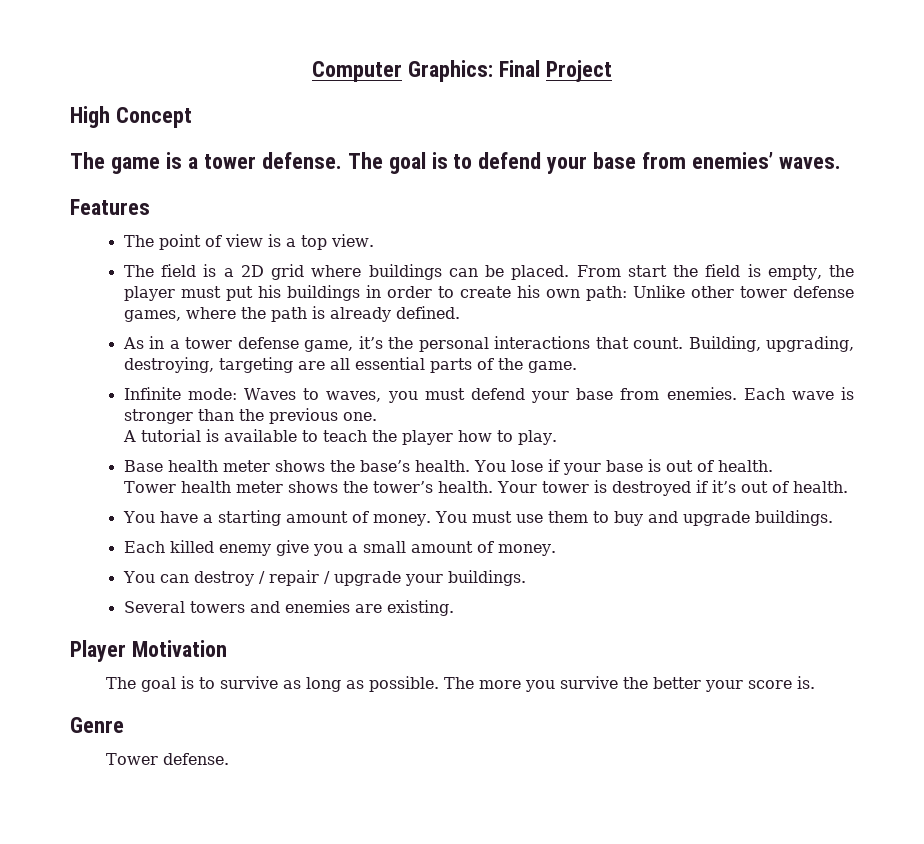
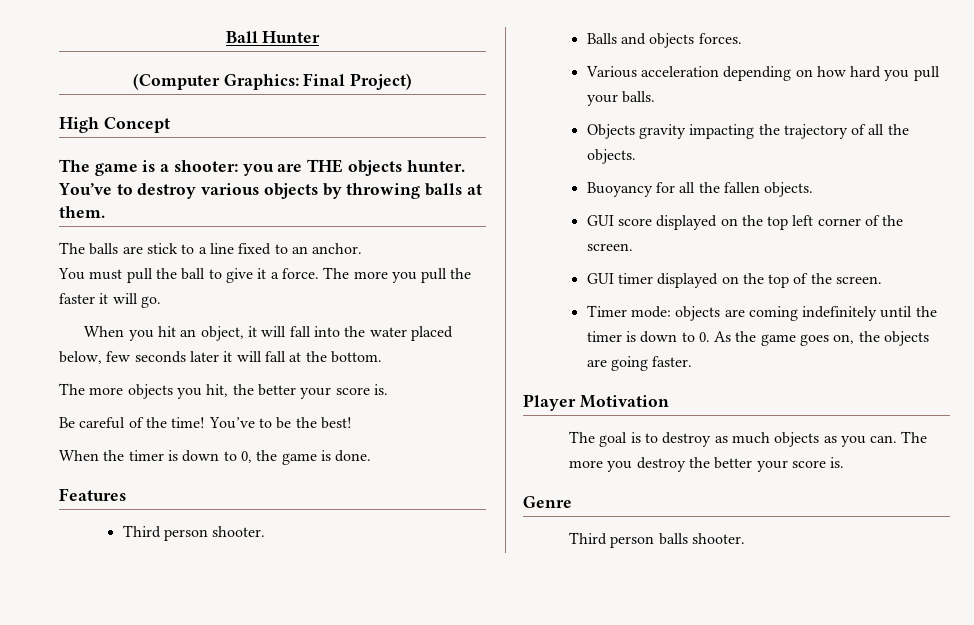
[312,61,403,82] Computer -> [225,31,321,43] [132,73,220,90] Ball Hunter // (Computer
[545,60,612,82] Project -> [350,73,413,90] Project)
[203,152,842,174] [70,199,150,215] [123,234,374,250] [123,264,854,280] [123,285,855,301] [123,306,460,322] [122,336,854,352] [123,357,577,373] [123,387,854,403] [123,408,377,424] [123,429,558,445] [123,459,773,475] [124,480,849,496] [122,510,833,526] [123,540,556,556] [122,570,526,586] [123,600,454,616] tower defense. The goal is to defend your base from enemies’ waves. // Features // The point of view is a top view. // The field is a 2D grid where buildings can be placed. From start the field is empty, the player must put his buildings in order to create his own path: Unlike other tower defense games, where the path is already defined. // As in a tower defense game, it’s the personal interactions that count. Building, upgrading, destroying, targeting are all essential parts of the game. // Infinite mode: Waves to waves, you must defend your base from enemies. Each wave is stronger than the previous one. // A tutorial is available to teach the player how to play. // Base health meter shows the base’s health. You lose if your base is out of health. // Tower health meter shows the tower’s health. Your tower is destroyed if it’s out of health. // You have a starting amount of money. You must use them to buy and upgrade buildings. // Each killed enemy give you a small amount of money. // You can destroy / repair / upgrade your buildings. // Several towers and enemies are existing. -> [173,159,465,176] [58,183,482,199] [59,206,105,218] [59,242,363,255] [58,267,472,283] [59,293,161,308] [84,326,453,341] [59,351,382,364] [59,383,388,399] [59,417,352,429] [59,450,372,465] [59,488,126,501] [122,525,266,541] [586,33,742,48] [585,66,940,81] [586,91,655,106] [586,124,909,139] [586,149,636,164] [586,182,814,197] [586,215,904,230] [586,243,633,251] [586,273,883,288] [586,305,937,321] [586,331,930,346] [586,356,693,371] shooter: you are THE objects hunter. You’ve to destroy various objects by throwing balls at them. // The balls are stick to a line fixed to an anchor. // You must pull the ball to give it a force. The more you pull the faster it will go. // When you hit an object, it will fall into the water placed below, few seconds later it will fall at the bottom. // The more objects you hit, the better your score is. // Be careful of the time! You’ve to be the best! // When the timer is down to 0, the game is done. // Features // Third person shooter. // Balls and objects forces. // Various acceleration depending on how hard you pull your balls. // Objects gravity impacting the trajectory of all the objects. // Buoyancy for all the fallen objects. // GUI score displayed on the top left corner of the screen. // GUI timer displayed on the top of the screen. // Timer mode: objects are coming indefinitely until the timer is down to 0. As the game goes on, the objects are going faster.
[220,676,619,692] survive as long as possible. The more you survive -> [662,431,928,447] [568,457,686,472] destroy as much objects as you can. The more you destroy
[106,753,230,765] Tower defense. -> [568,532,745,548] Third person balls shooter.

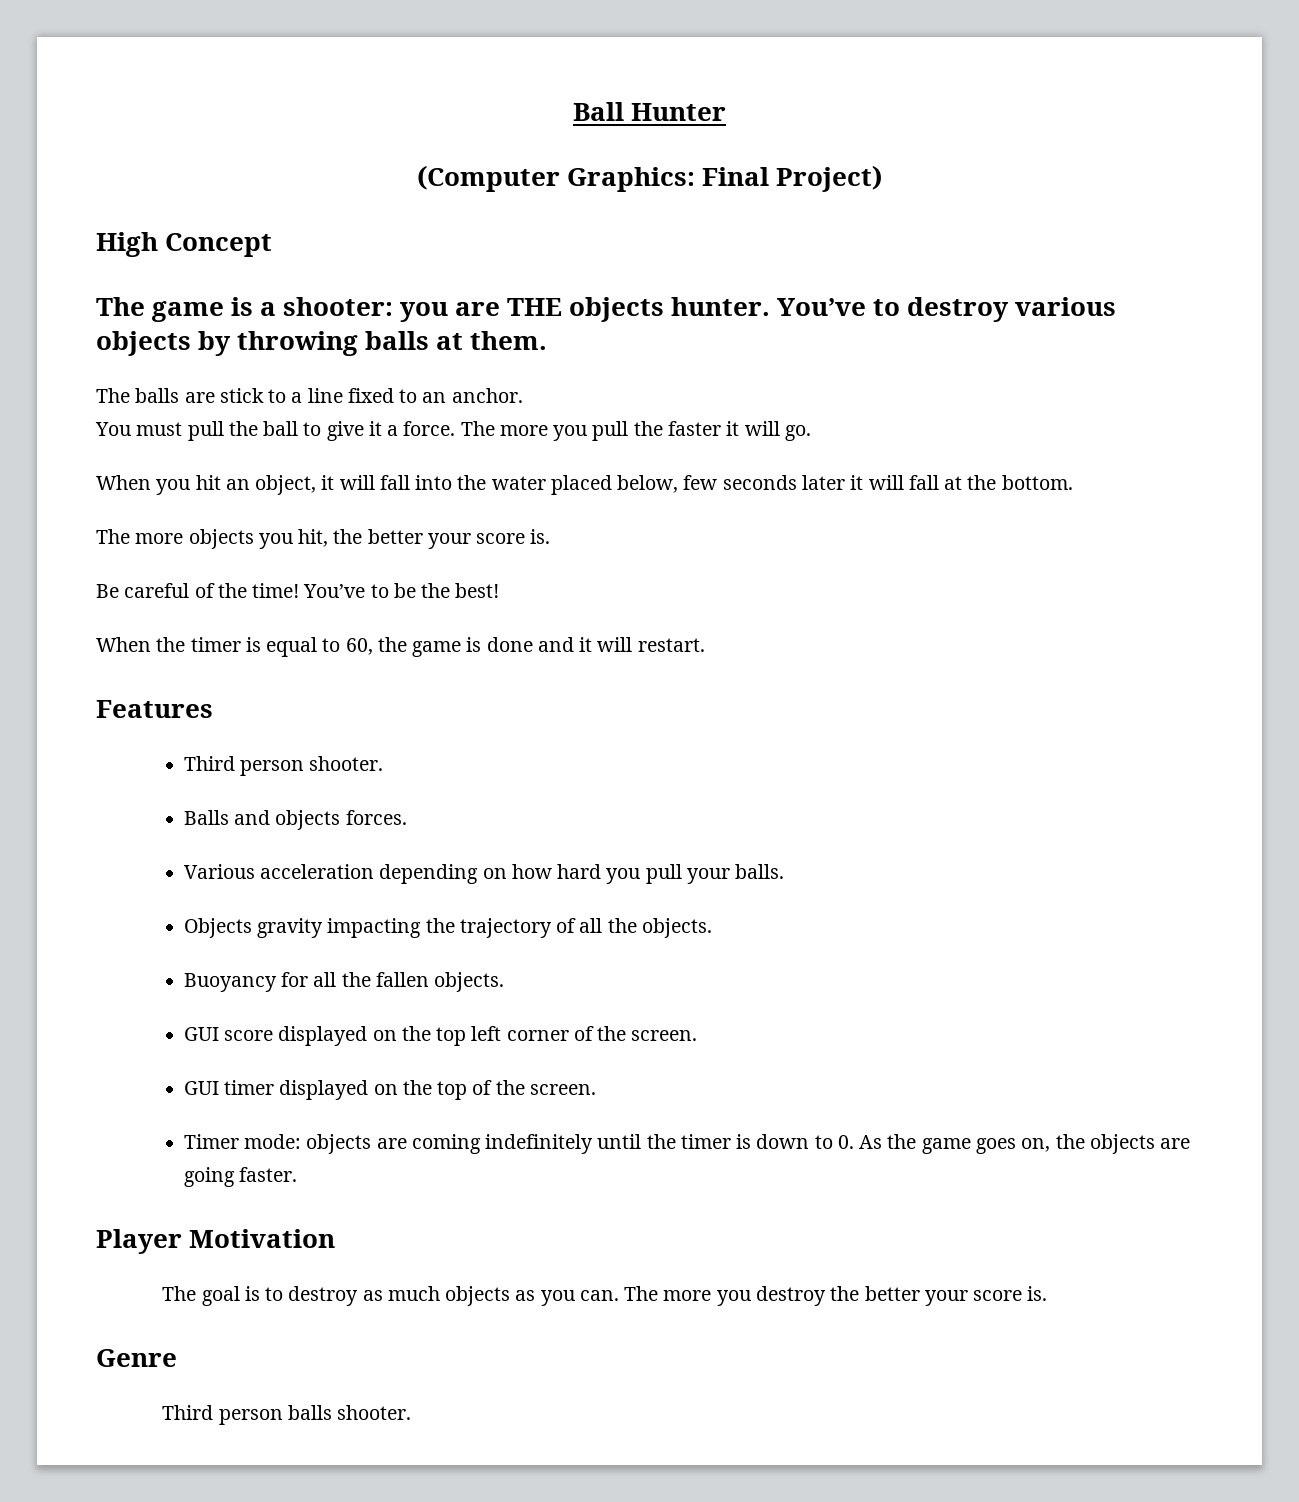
[182,450,372,465] down to 0, the game is done. -> [266,637,705,657] equal to 60, the game is done and it will restart.

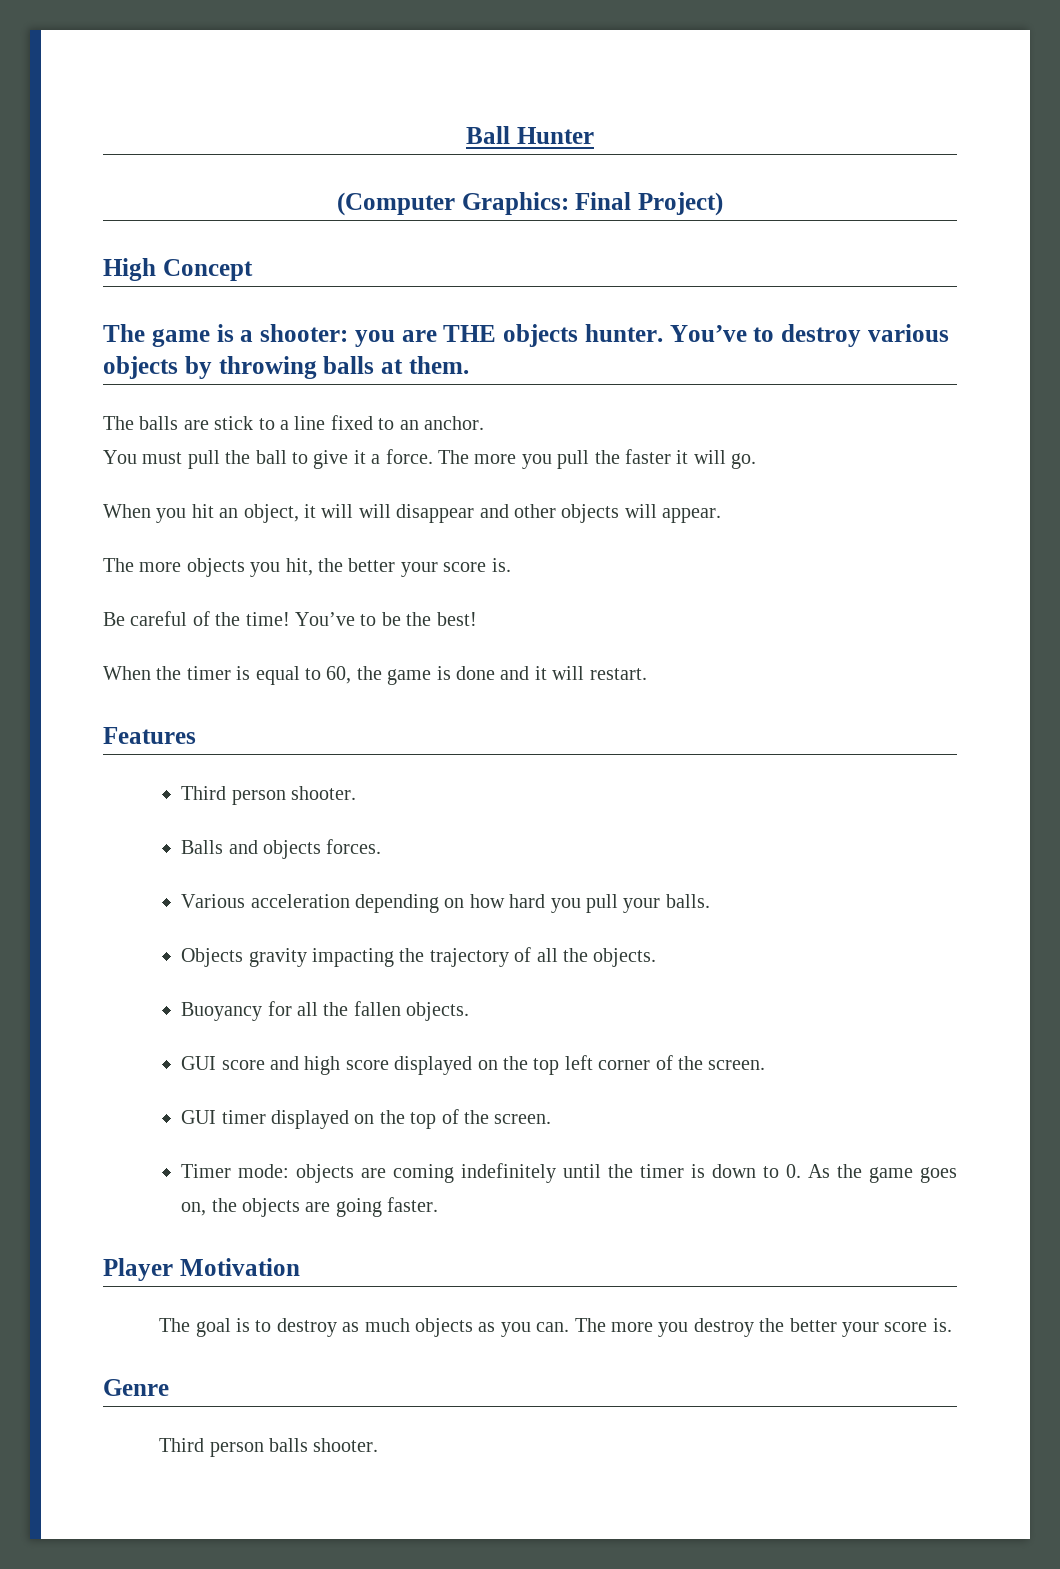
[379,475,1073,495] fall into the water placed below, few seconds later it will fall at the bottom. -> [358,504,722,523] will disappear and other objects will appear.
(274, 1035) none -> [269,1056,389,1075] and high score

